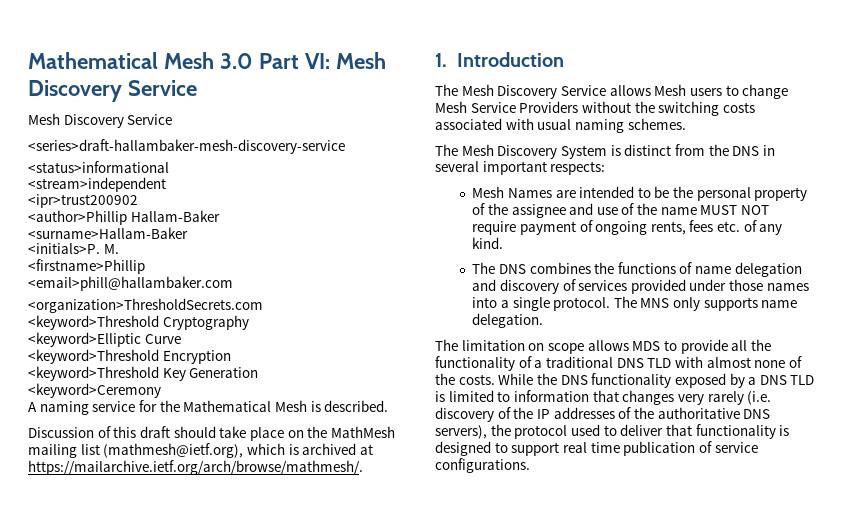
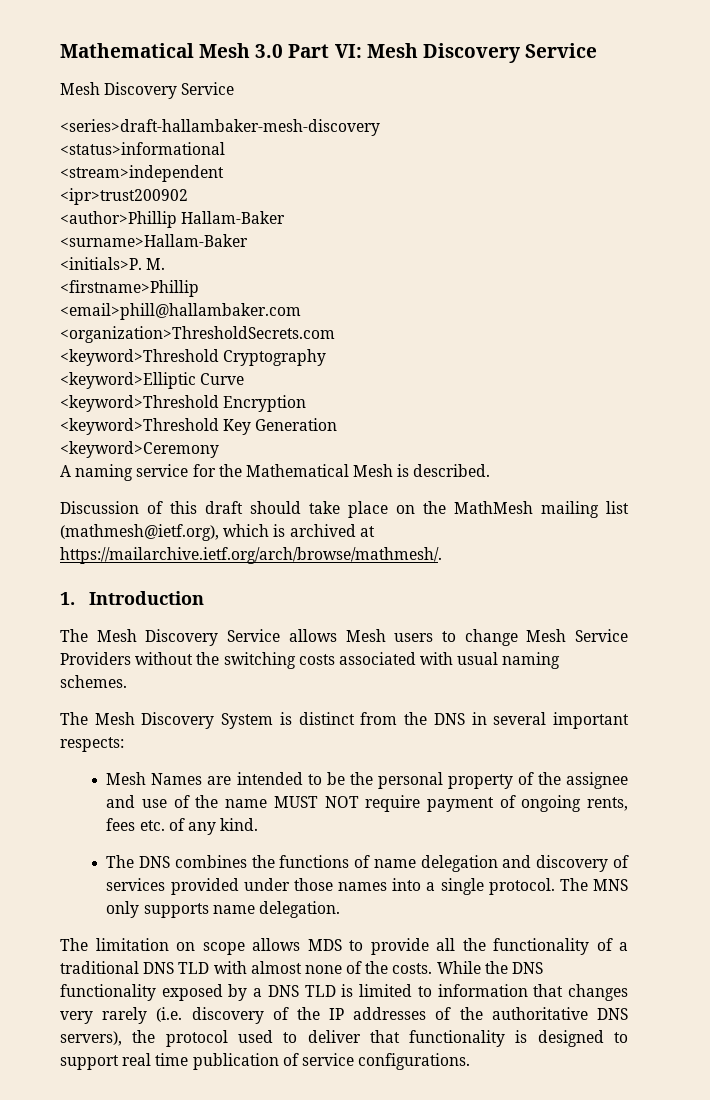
[28,139,345,154] <series>draft-hallambaker-mesh-discovery-service -> [60,119,380,136] <series>draft-hallambaker-mesh-discovery

